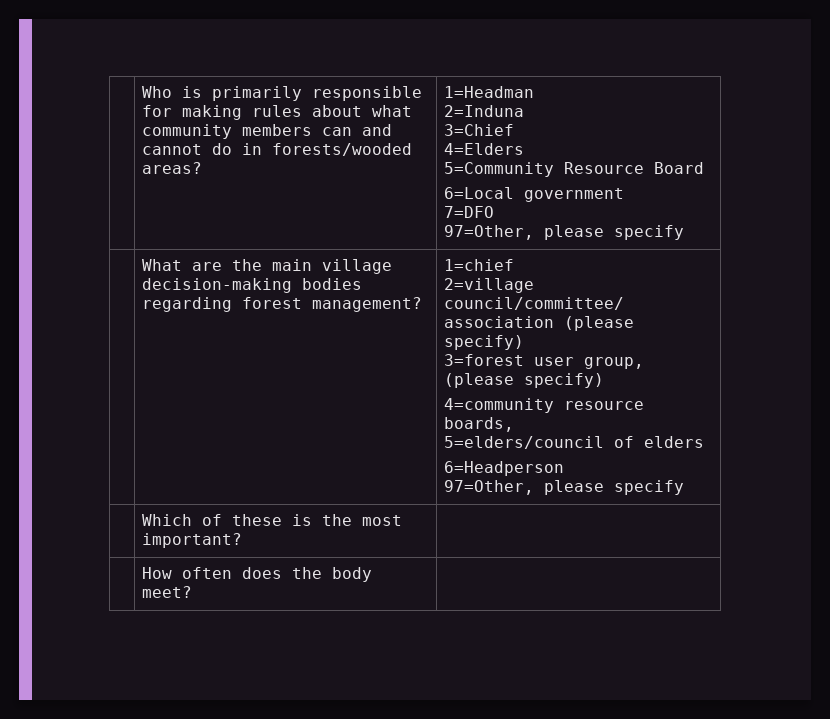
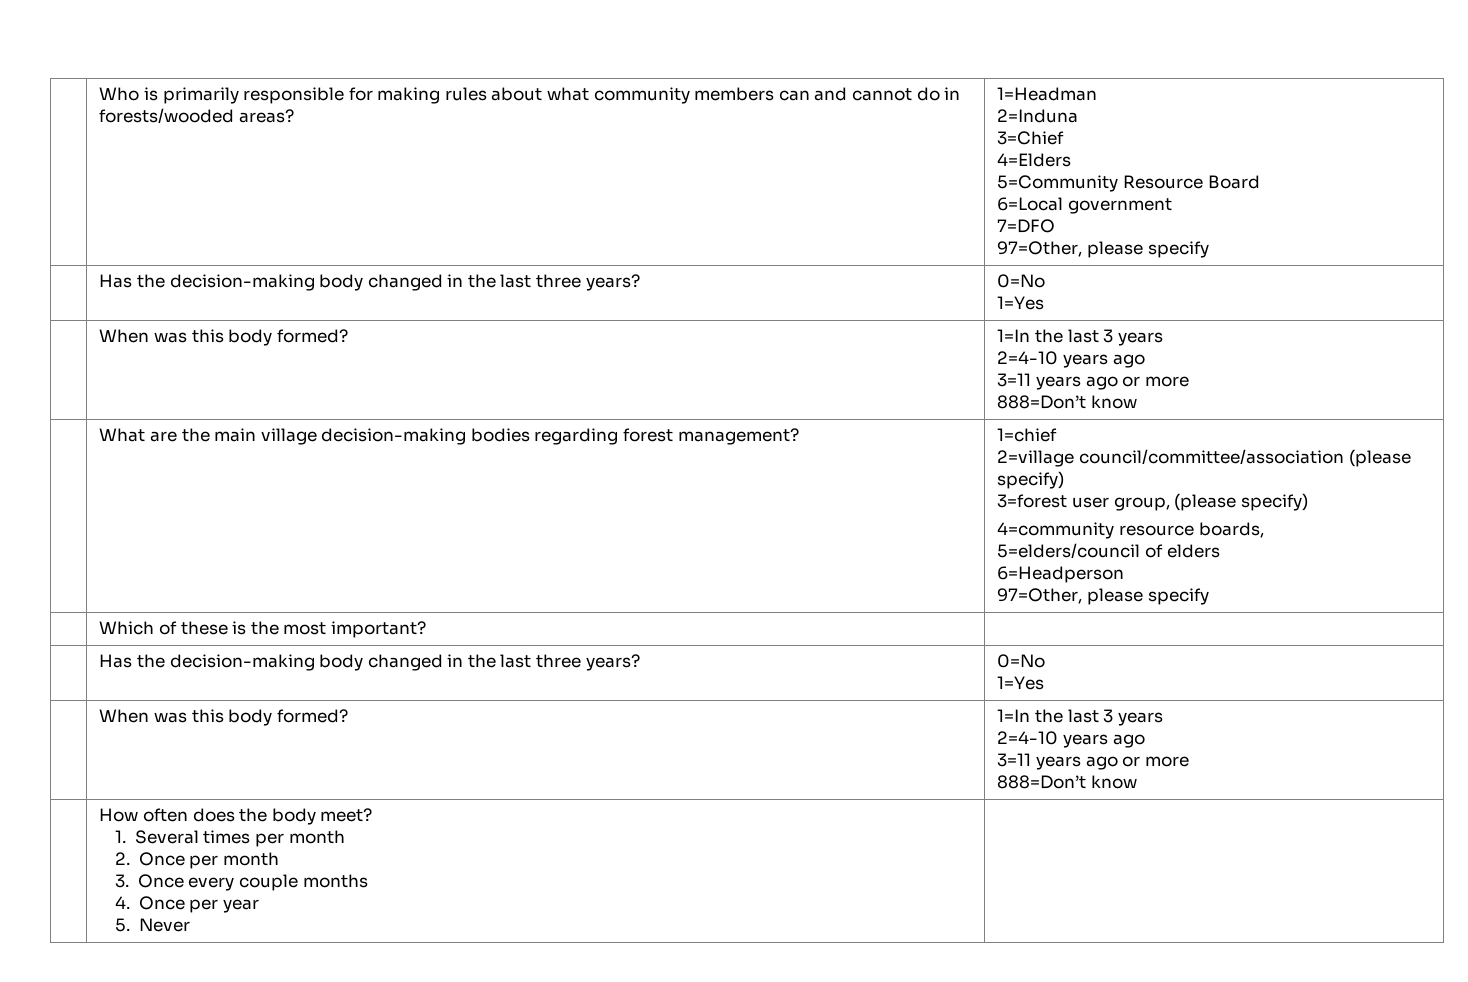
(685, 232) none -> [99,274,640,291] [997,274,1046,288] [997,296,1045,310] [99,329,348,346] [997,329,1163,346] [997,351,1145,368] [997,373,1189,390] [997,395,1137,409] // | Has the decision-making body changed in the last three years? | 0=No // 1=Yes // | When was this body formed? | 1=In the last 3 years // 2=4-10 years ago // 3=11 years ago or more // 888=Don’t know
(243, 540) none -> [99,654,640,671] [997,654,1046,668] [997,676,1045,690] [99,709,348,726] [997,709,1163,726] [997,731,1145,748] [997,753,1189,770] [997,775,1137,789] // | Has the decision-making body changed in the last three years? | 0=No // 1=Yes // | When was this body formed? | 1=In the last 3 years // 2=4-10 years ago // 3=11 years ago or more // 888=Don’t know
(193, 592) none -> [115,830,345,847] [115,852,279,869] [115,874,368,891] [115,896,259,913] [115,918,190,932] // 1. Several times per month // 2. Once per month // 3. Once every couple months // 4. Once per year // 5. Never

